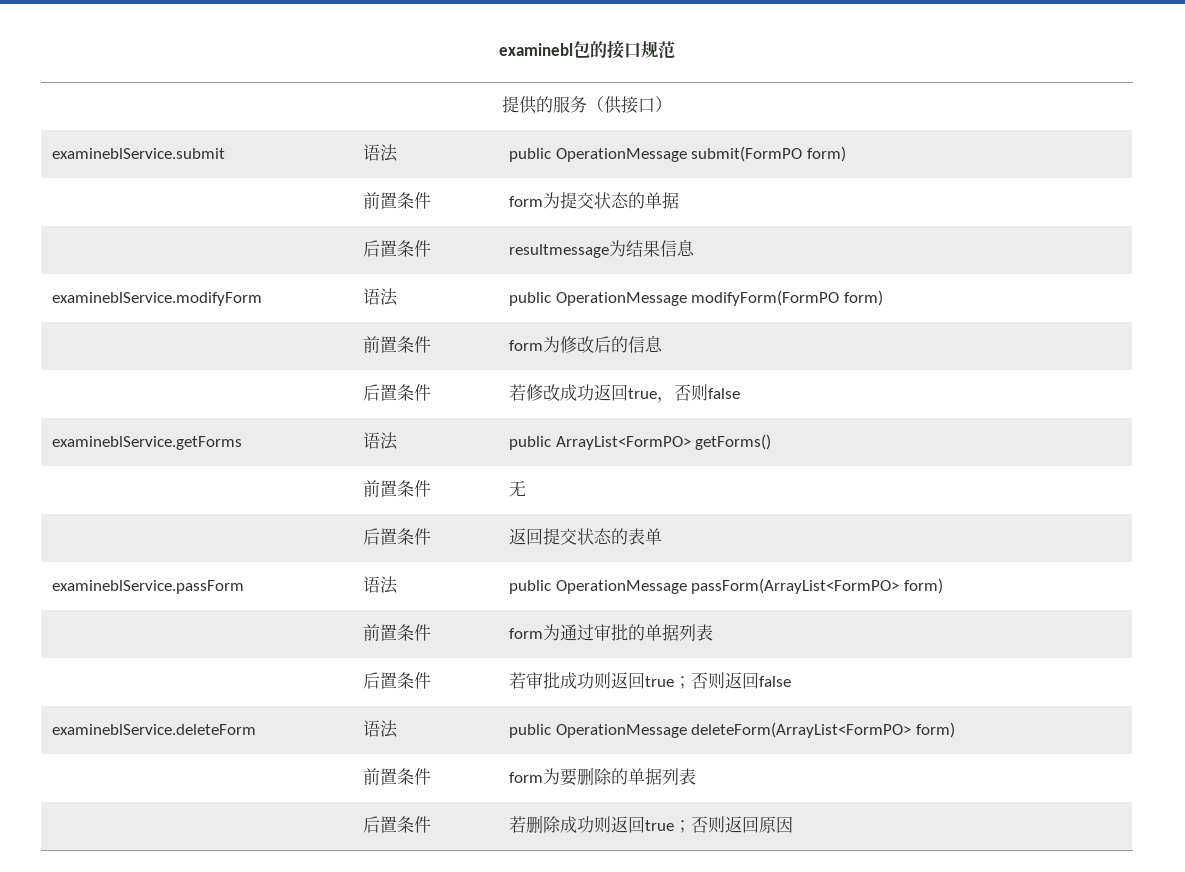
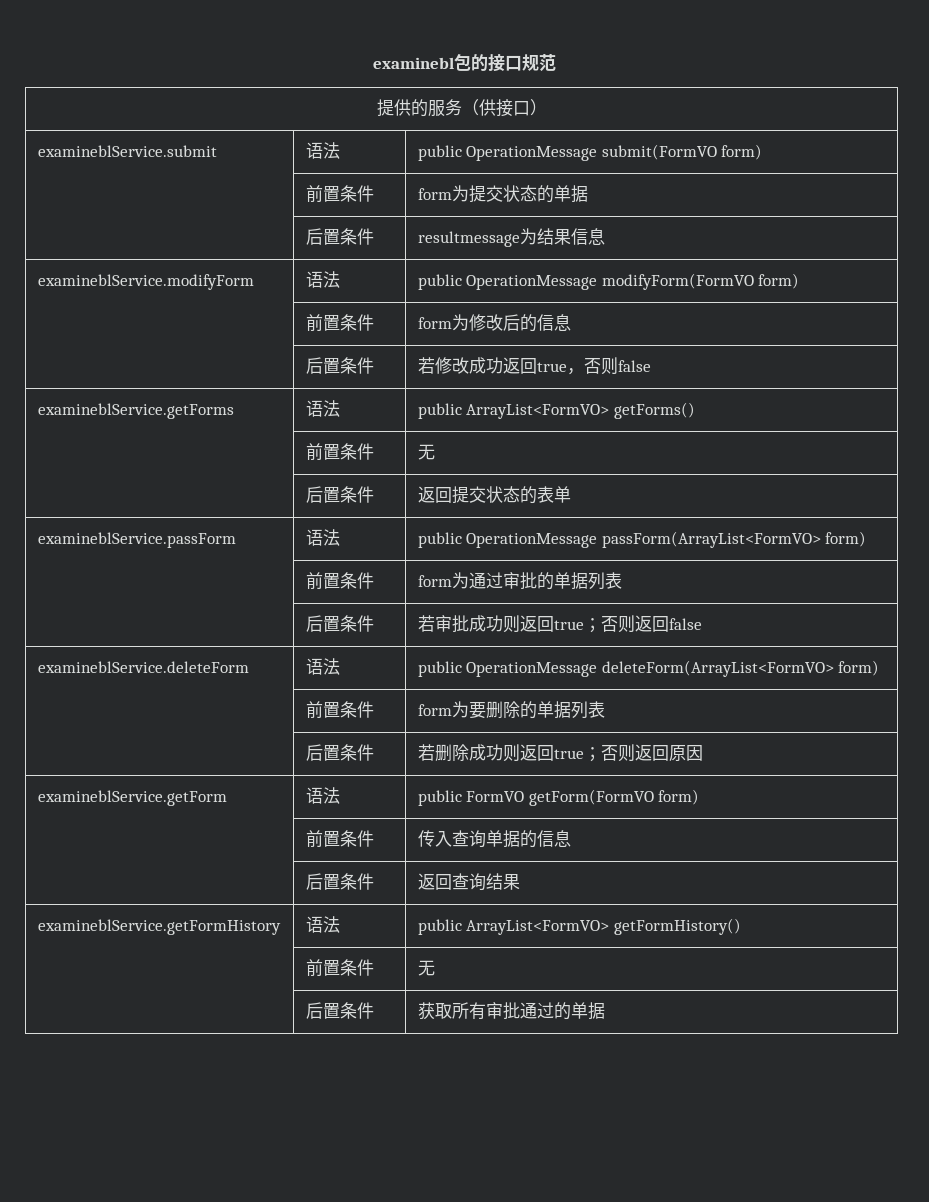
[691,146,803,162] submit(FormPO -> [601,144,717,160] submit(FormVO
[691,290,840,306] modifyForm(FormPO -> [601,273,754,290] modifyForm(FormVO
[555,436,691,450] ArrayList<FormPO> -> [466,404,610,419] ArrayList<FormVO>
[691,578,900,594] passForm(ArrayList<FormPO> -> [601,531,821,548] passForm(ArrayList<FormVO>
[691,722,912,738] deleteForm(ArrayList<FormPO> -> [601,660,834,677] deleteForm(ArrayList<FormVO>
(793, 824) none -> [37,790,227,806] [305,787,340,804] [417,789,700,806] [305,830,374,848] [417,830,571,848] [305,873,374,890] [417,873,520,891] [37,919,281,935] [305,916,340,933] [417,918,741,935] [305,959,374,977] [417,960,435,976] [305,1002,374,1019] [417,1002,605,1020] // examineblService.getForm | 语法 | public FormVO getForm(FormVO form) // | 前置条件 | 传入查询单据的信息 // | 后置条件 | 返回查询结果 // examineblService.getFormHistory | 语法 | public ArrayList<FormVO> getFormHistory() // | 前置条件 | 无 // | 后置条件 | 获取所有审批通过的单据

